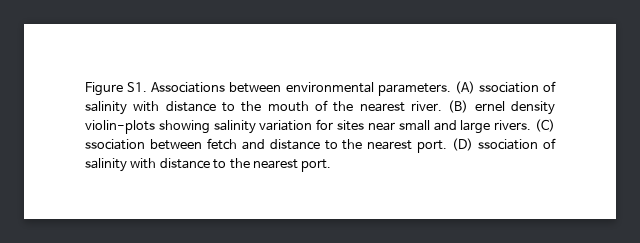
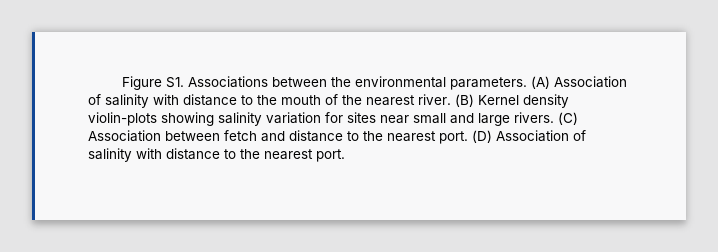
(282, 87) none -> [330,77,351,87] the
[478,82,539,93] ssociation -> [553,76,627,88] Association
[474,101,505,111] ernel -> [478,95,519,105] Kernel
[85,139,145,150] ssociation -> [88,130,161,142] Association
[478,139,539,150] ssociation -> [496,130,569,142] Association

